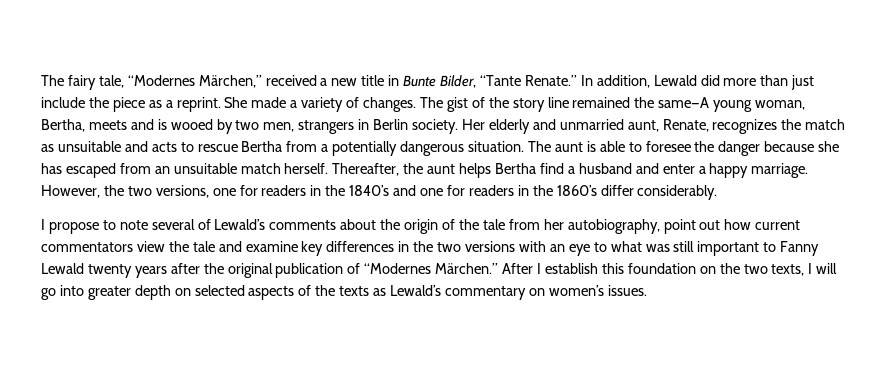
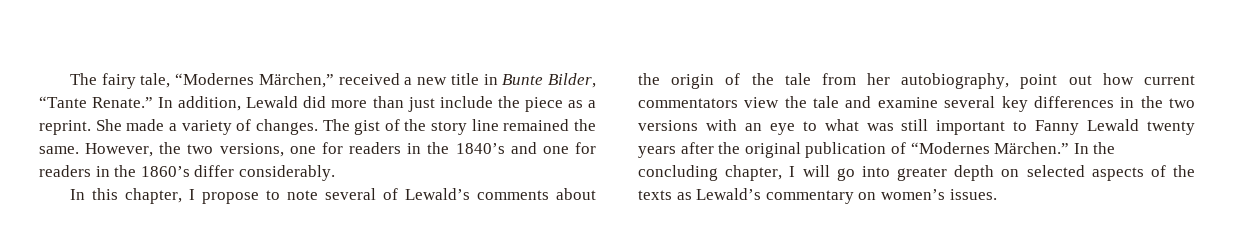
[658,97,806,112] [41,119,846,134] [41,141,840,156] [41,163,809,178] same—A young woman, Bertha, meets and is wooed by two men, strangers in Berlin society. Her elderly and unmarried aunt, Renate, recognizes the match as unsuitable and acts to rescue Bertha from a potentially dangerous situation. The aunt is able to foresee the danger because she has escaped from an unsuitable match herself. Thereafter, the aunt helps Bertha find a husband and enter a happy marriage. -> [39,146,79,154] same.
(718, 192) none -> [69,188,182,204] In this chapter,
(298, 246) none -> [944,96,996,108] several
[502,263,805,276] After I establish this foundation on the two texts, -> [1073,142,1116,154] [638,165,783,181] In the concluding chapter,

